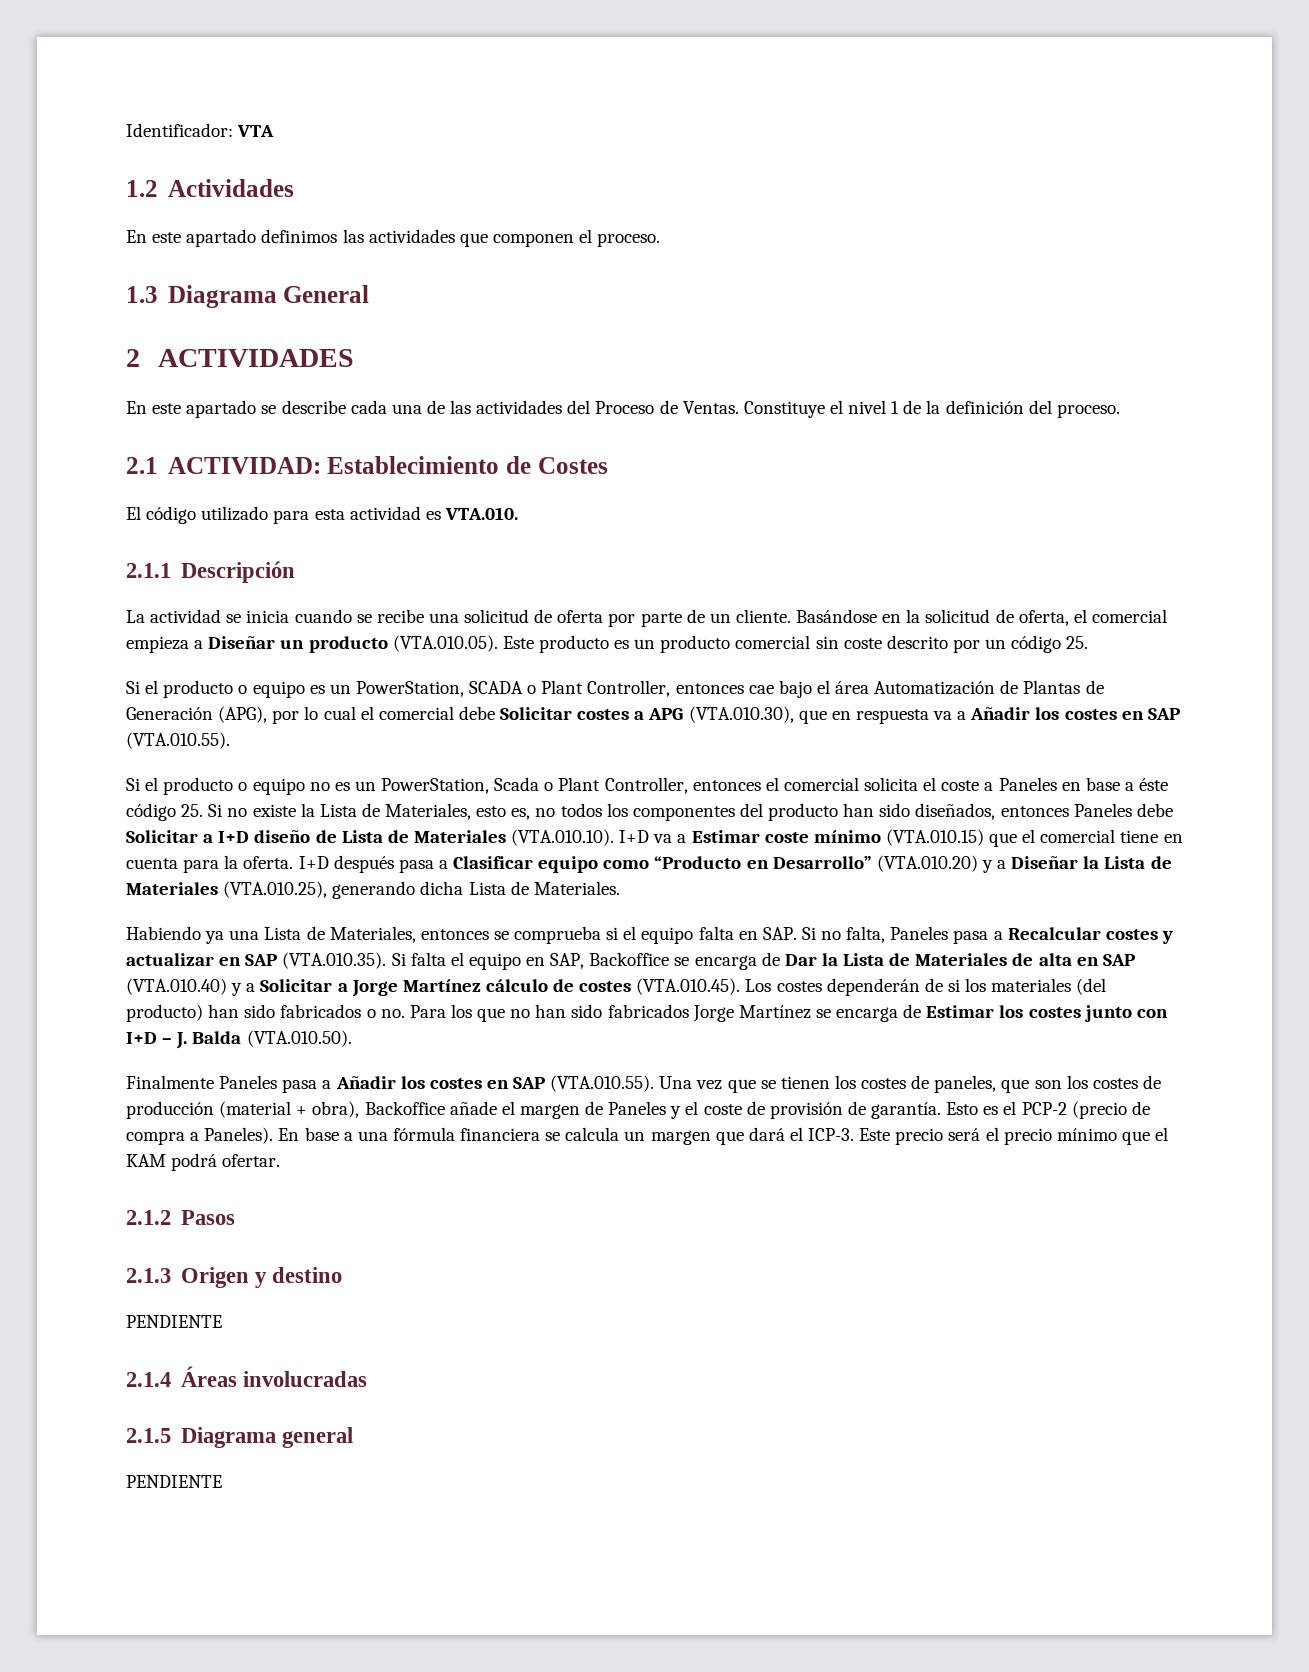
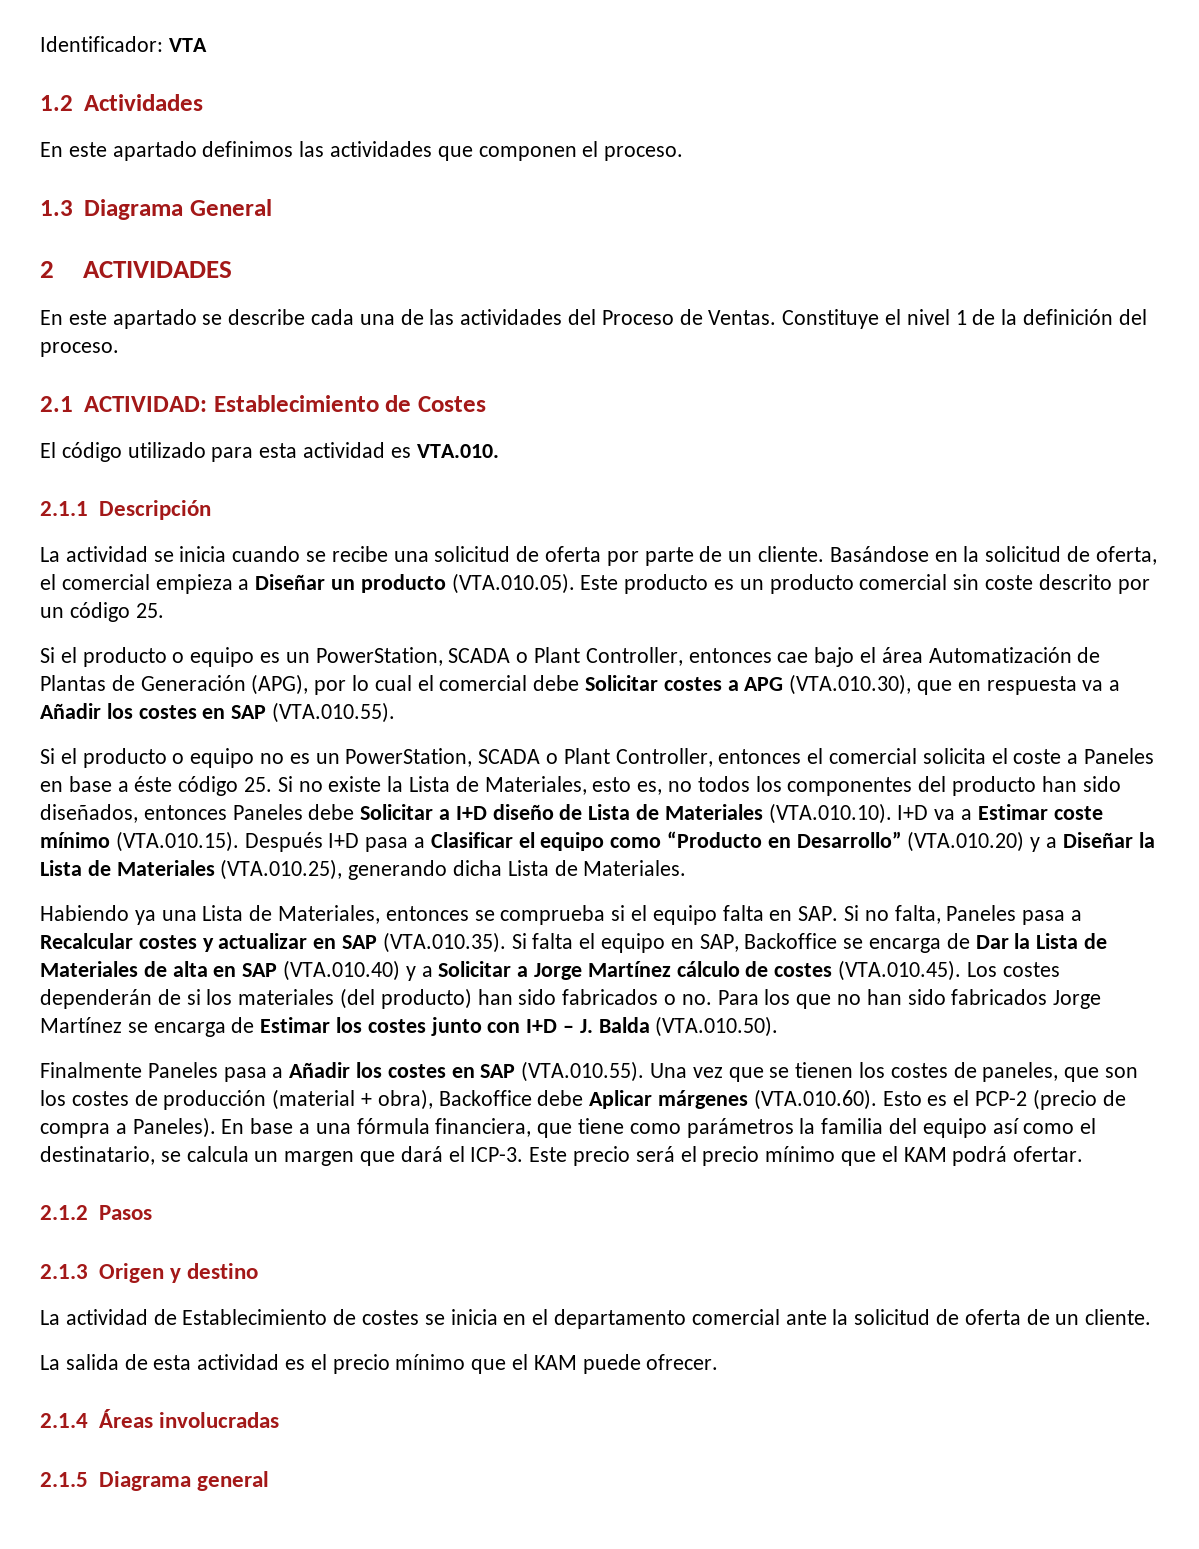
[494,777,540,791] Scada -> [478,749,541,764] SCADA
[885,829,1183,847] [126,855,394,873] (VTA.010.15) que el comercial tiene en cuenta para la oferta. I+D después -> [115,831,360,852] (VTA.010.15). Después I+D
(534, 862) none -> [518,832,535,848] el
[449,1101,942,1119] añade el margen de Paneles y el coste de provisión de garantía. -> [537,1089,877,1110] debe Aplicar márgenes (VTA.010.60).
[460,1128,541,1141] financiera -> [435,1118,1097,1138] [40,1146,155,1165] financiera, que tiene como parámetros la familia del equipo así como el destinatario,
[126,1315,222,1328] PENDIENTE -> [40,1309,1152,1329] [40,1354,719,1374] La actividad de Establecimiento de costes se inicia en el departamento comercial ante la solicitud de oferta de un cliente. // La salida de esta actividad es el precio mínimo que el KAM puede ofrecer.
[126,1475,222,1488] // PENDIENTE -> (269, 1481) none

